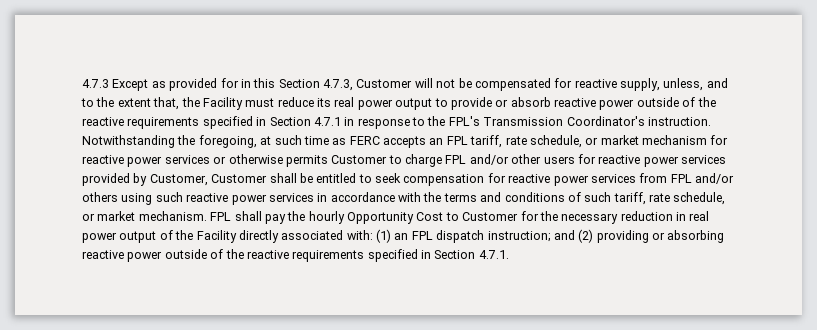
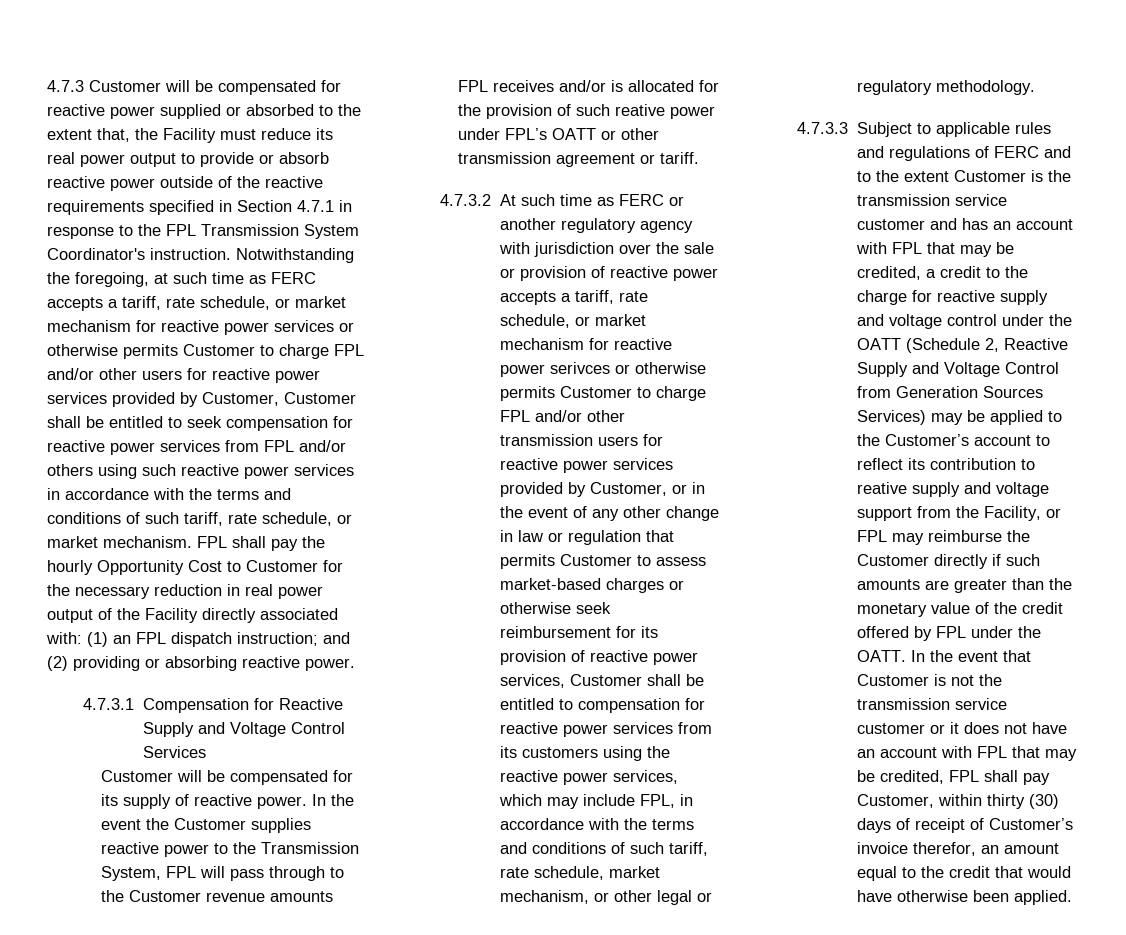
[112,78,456,91] Except as provided for in this Section 4.7.3, Customer will not -> [89,80,190,92] Customer will
[620,78,728,91] supply, unless, and -> [110,104,314,119] power supplied or absorbed
[448,116,564,126] FPL's Transmission -> [166,224,359,239] FPL Transmission System
[429,136,468,145] an FPL -> [108,299,118,308] a
[127,249,509,262] power outside of the reactive requirements specified in Section 4.7.1. -> [305,658,355,671] [83,698,343,713] [142,722,345,737] [142,746,206,758] [101,770,354,785] [101,794,355,809] [101,818,312,833] [101,842,360,857] [101,866,345,881] [101,890,334,902] [458,80,720,92] [458,104,716,119] [458,128,660,140] [458,152,700,167] [440,194,684,206] [499,218,693,233] [498,242,714,257] [499,266,718,281] [499,290,648,305] [499,314,646,328] [499,338,672,350] [499,362,706,377] [499,386,706,401] [499,410,625,422] [499,434,663,446] [499,458,673,473] [499,482,705,497] [499,506,719,521] [499,530,674,545] [499,554,706,569] [499,578,684,593] [499,602,611,614] [499,626,658,638] [499,650,698,665] [499,674,704,688] [499,698,705,713] [499,722,712,737] [499,746,670,761] [499,770,678,785] [498,794,693,809] [499,818,694,830] [499,842,708,856] [499,866,660,880] [499,890,712,905] [856,80,1035,95] [797,122,1051,137] [856,146,1071,161] [856,170,1071,182] [856,194,1007,206] [856,218,1073,230] [855,242,1014,257] [856,266,1028,280] [856,290,1048,305] [856,314,1072,329] [856,338,1068,353] [856,362,1059,377] [856,386,1043,398] [856,410,1062,425] [856,434,1050,446] [856,458,1035,470] [856,482,1049,497] [856,506,1061,521] [856,530,1030,545] [856,554,1040,569] [856,578,1072,593] [856,602,1063,617] [856,626,1041,641] [856,650,1031,662] [856,674,1002,686] [856,698,1007,710] [856,722,1067,734] [856,746,1077,761] [856,770,1050,785] [856,794,1059,809] [856,818,1073,833] [856,842,1059,856] [856,866,1071,881] [856,890,1072,905] power. // 4.7.3.1 Compensation for Reactive Supply and Voltage Control Services // Customer will be compensated for its supply of reactive power. In the event the Customer supplies reactive power to the Transmission System, FPL will pass through to the Customer revenue amounts FPL receives and/or is allocated for the provision of such reative power under FPL’s OATT or other transmission agreement or tariff. // 4.7.3.2 At such time as FERC or another regulatory agency with jurisdiction over the sale or provision of reactive power accepts a tariff, rate schedule, or market mechanism for reactive power serivces or otherwise permits Customer to charge FPL and/or other transmission users for reactive power services provided by Customer, or in the event of any other change in law or regulation that permits Customer to assess market-based charges or otherwise seek reimbursement for its provision of reactive power services, Customer shall be entitled to compensation for reactive power services from its customers using the reactive power services, which may include FPL, in accordance with the terms and conditions of such tariff, rate schedule, market mechanism, or other legal or regulatory methodology. // 4.7.3.3 Subject to applicable rules and regulations of FERC and to the extent Customer is the transmission service customer and has an account with FPL that may be credited, a credit to the charge for reactive supply and voltage control under the OATT (Schedule 2, Reactive Supply and Voltage Control from Generation Sources Services) may be applied to the Customer’s account to reflect its contribution to reative supply and voltage support from the Facility, or FPL may reimburse the Customer directly if such amounts are greater than the monetary value of the credit offered by FPL under the OATT. In the event that Customer is not the transmission service customer or it does not have an account with FPL that may be credited, FPL shall pay Customer, within thirty (30) days of receipt of Customer’s invoice therefor, an amount equal to the credit that would have otherwise been applied.

